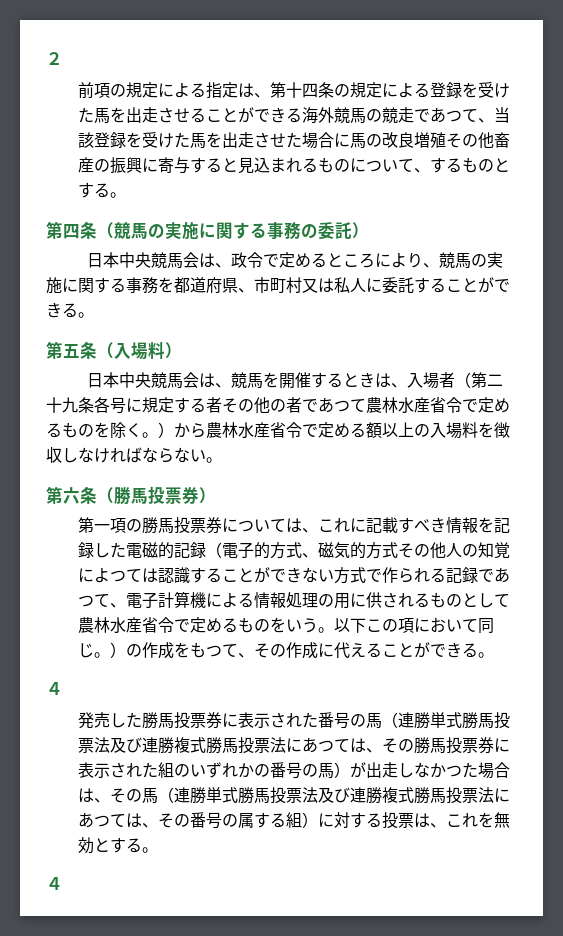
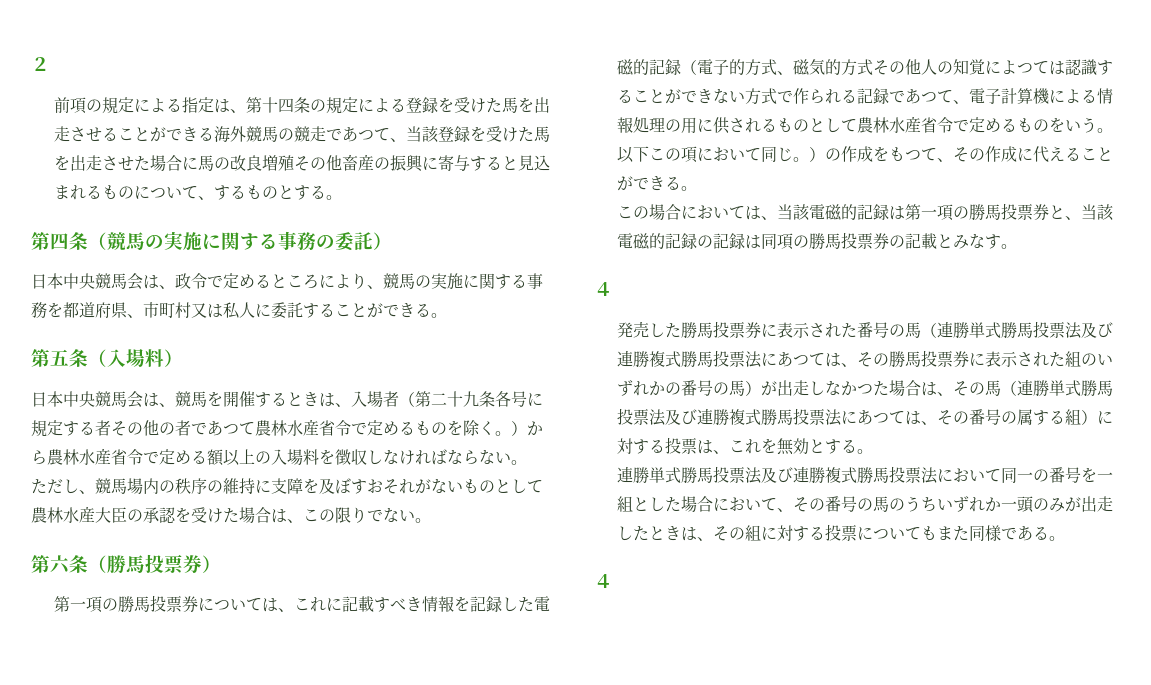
(222, 460) none -> [31,478,543,494] [31,506,431,523] // ただし、競馬場内の秩序の維持に支障を及ぼすおそれがないものとして農林水産大臣の承認を受けた場合は、この限りでない。
(494, 655) none -> [617,203,1115,221] [617,232,1018,250] // この場合においては、当該電磁的記録は第一項の勝馬投票券と、当該電磁的記録の記録は同項の勝馬投票券の記載とみなす。
(158, 850) none -> [617,466,1114,484] [617,496,1114,513] [617,524,1066,541] // 連勝単式勝馬投票法及び連勝複式勝馬投票法において同一の番号を一組とした場合において、その番号の馬のうちいずれか一頭のみが出走したときは、その組に対する投票についてもまた同様である。

